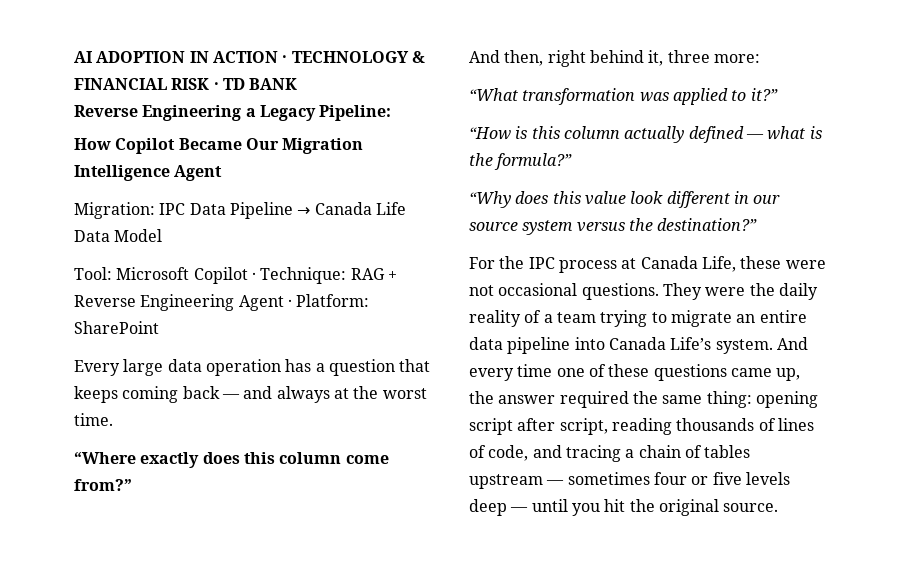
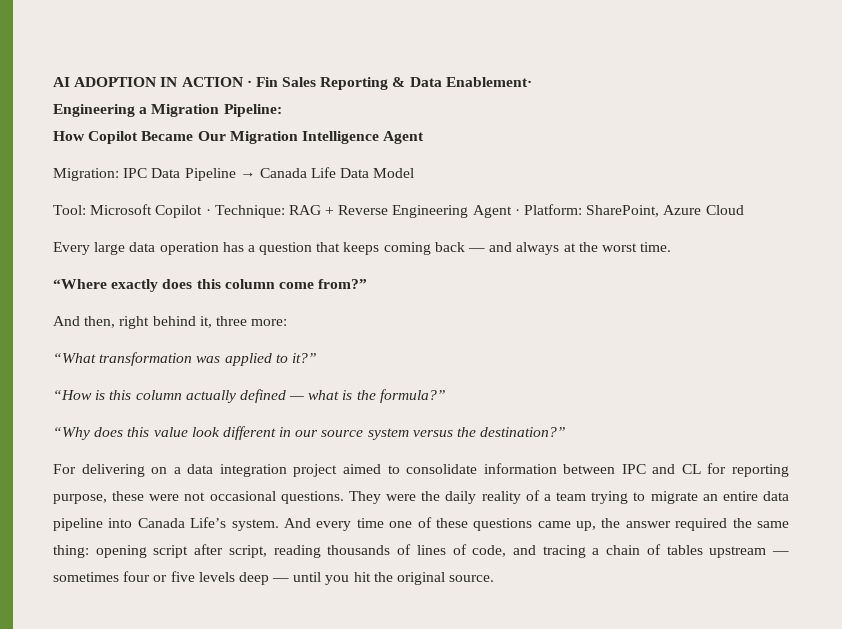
[291,51,425,63] [74,78,298,90] [74,105,138,117] TECHNOLOGY & FINANCIAL RISK · TD BANK // Reverse -> [255,77,532,90] Fin Sales Reporting & Data Enablement· //
[259,105,316,121] Legacy -> [151,104,220,117] Migration
[74,321,159,334] SharePoint -> [586,205,744,217] SharePoint, Azure Cloud
[499,256,736,273] the IPC process at Canada Life, -> [81,463,789,477] [53,494,107,504] delivering on a data integration project aimed to consolidate information between IPC and CL for reporting purpose,

